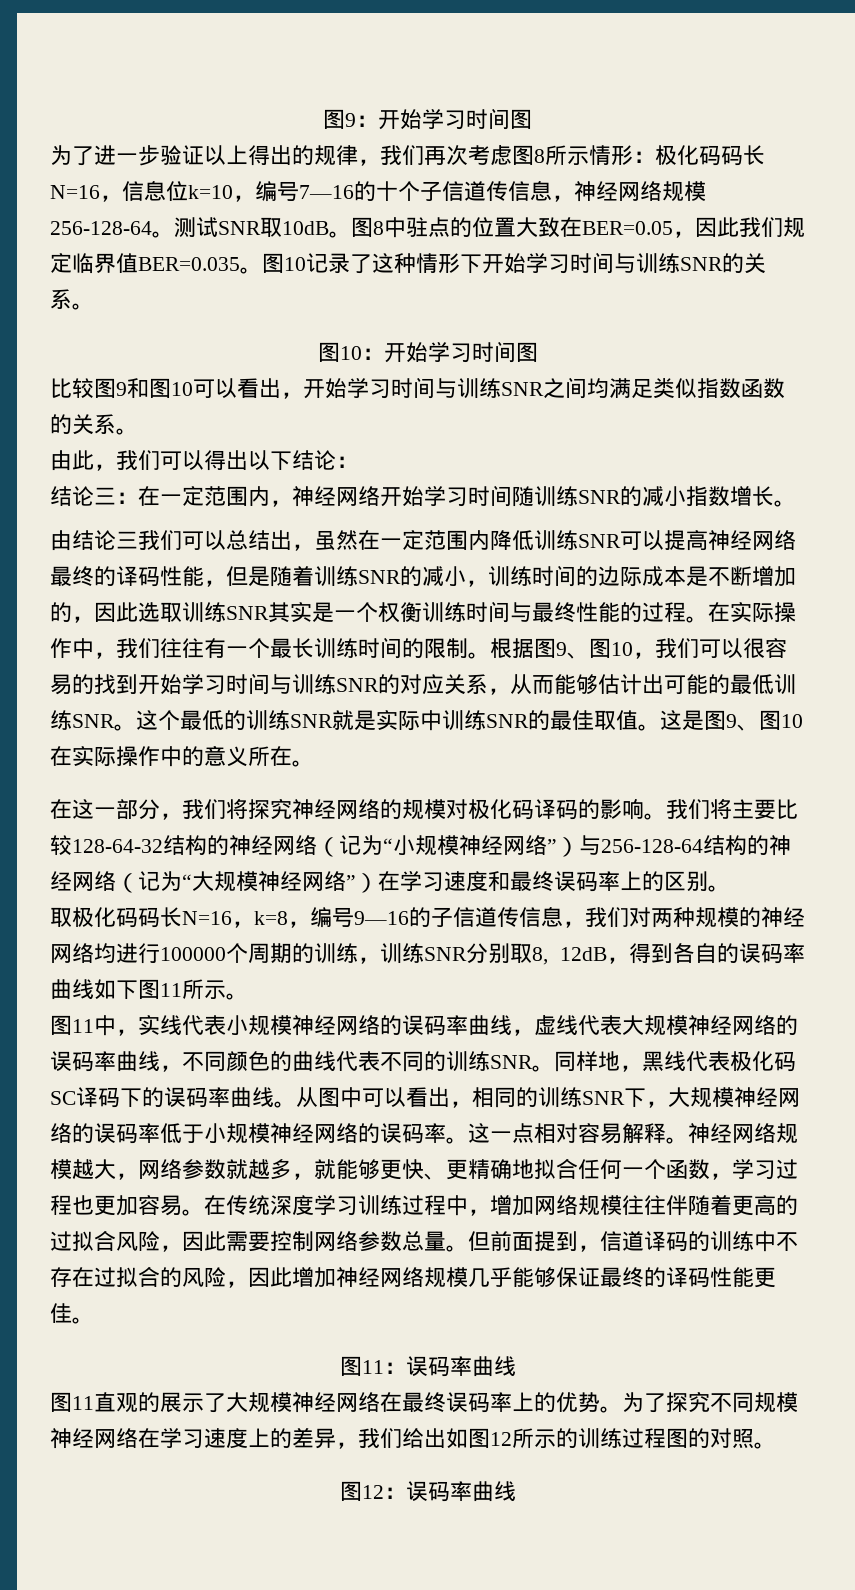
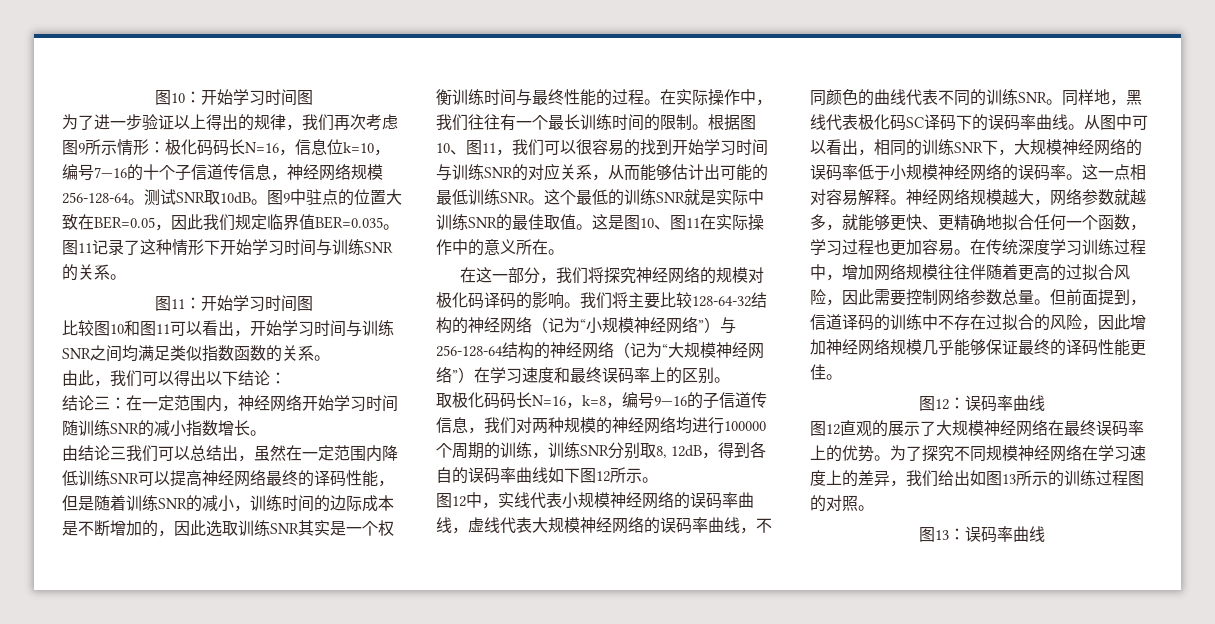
[323,109,356,129] 图9 -> [154,90,185,105] 图10
[534,149,545,163] 8 -> [78,143,85,153] 9
[373,221,384,235] 8 -> [283,193,290,203] 9
[284,257,306,271] 10 -> [78,243,92,253] 11
[339,346,362,360] 10 -> [170,299,185,309] 11
[116,378,193,398] 9和图10 -> [110,320,170,336] 10和图11
[556,638,633,659] 9、图10 -> [436,140,496,155] 10、图11
[726,710,803,731] 9、图10 -> [640,215,700,230] 10、图11
[160,983,182,997] 11 -> [596,471,610,482] 12
[72,1019,94,1033] 11 -> [452,496,466,507] 12
[361,1360,384,1374] 11 -> [934,399,949,410] 12
[72,1396,94,1410] 11 -> [826,424,840,435] 12
[490,1432,512,1446] 12 -> [1002,474,1016,484] 13
[361,1485,384,1499] 12 -> [934,530,949,540] 13

